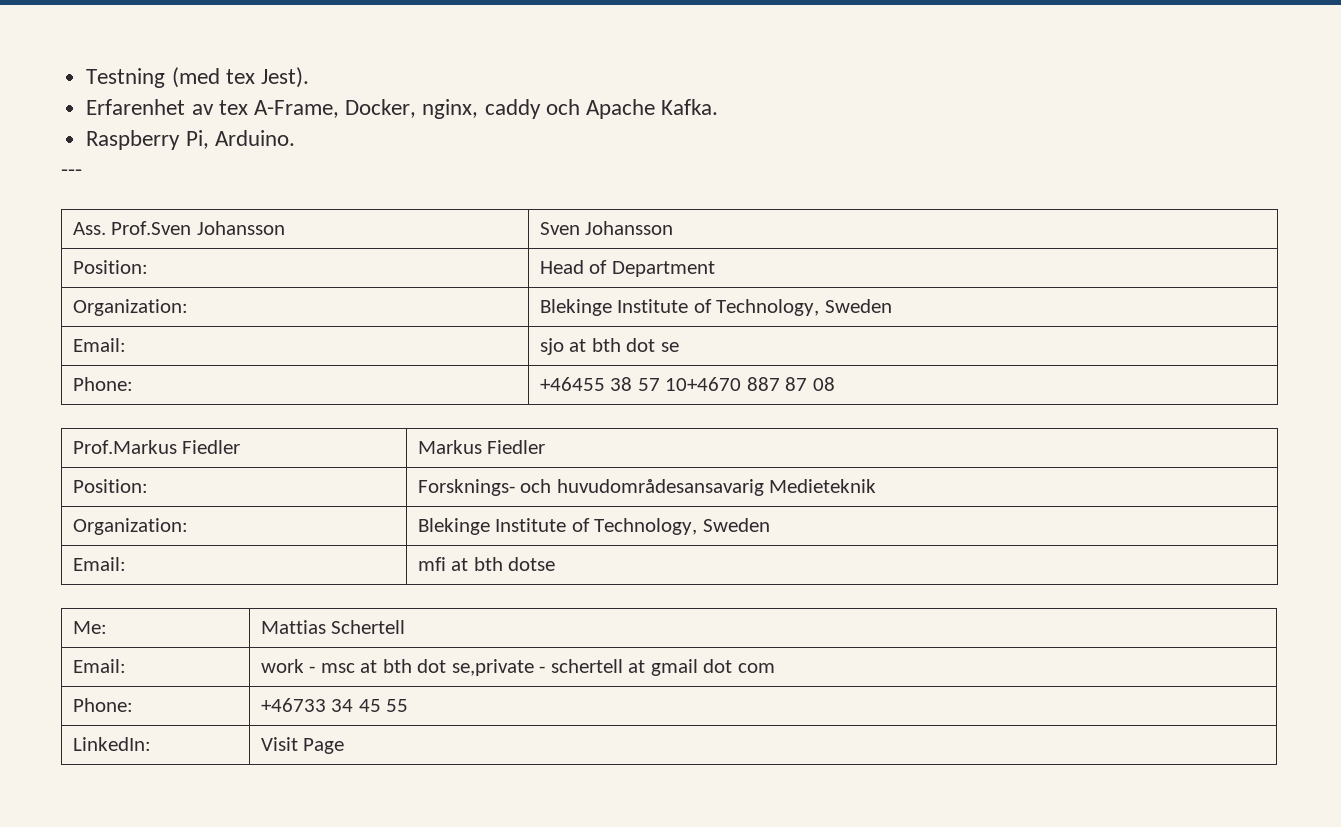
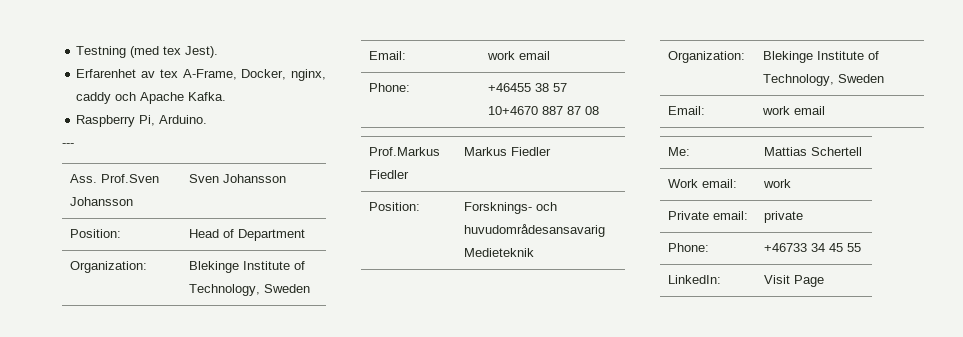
[539,338,679,355] sjo at bth dot se -> [486,51,550,60] work email
[417,557,556,571] mfi at bth dotse -> [761,106,825,115] work email
[72,659,126,673] [260,659,775,676] Email: | work - msc at bth dot se,private - schertell at gmail dot com -> [667,179,737,188] [762,179,791,188] [667,211,748,220] [763,211,803,223] Work email: | work // Private email: | private

